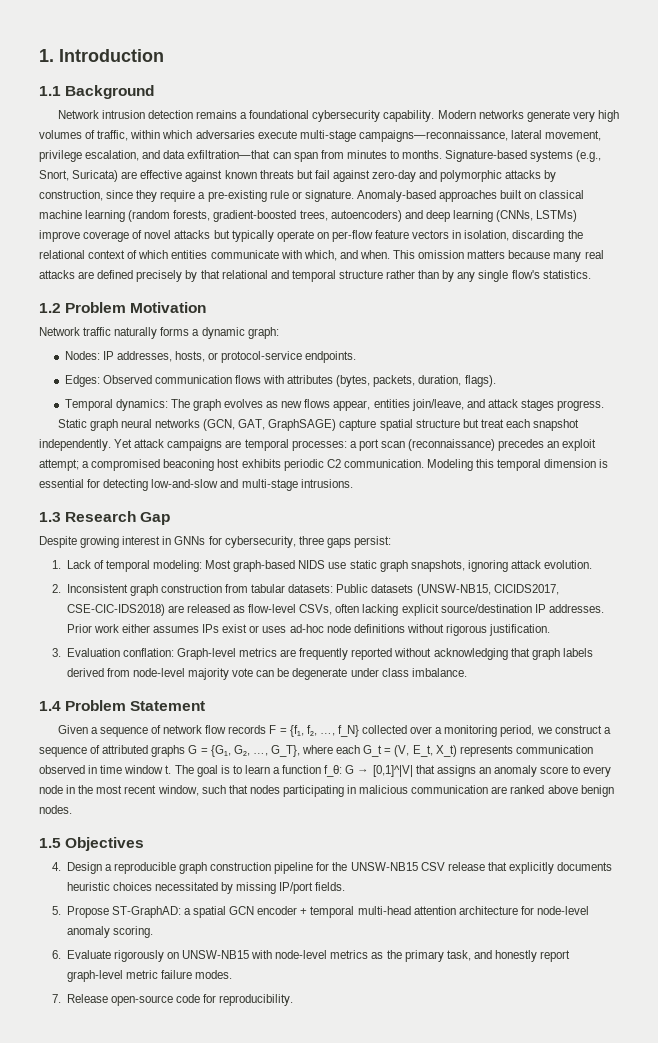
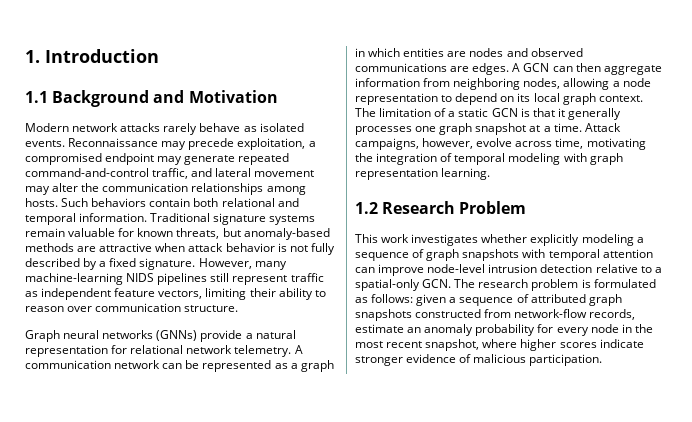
[57,110,619,122] [39,130,602,142] [39,150,602,162] [39,170,557,182] [39,190,585,202] [39,210,578,222] [39,230,583,242] [39,250,604,262] [39,270,591,282] // Network intrusion detection remains a foundational cybersecurity capability. Modern networks generate very high volumes of traffic, within which adversaries execute multi-stage campaigns—reconnaissance, lateral movement, privilege escalation, and data exfiltration—that can span from minutes to months. Signature-based systems (e.g., Snort, Suricata) are effective against known threats but fail against zero-day and polymorphic attacks by construction, since they require a pre-existing rule or signature. Anomaly-based approaches built on classical machine learning (random forests, gradient-boosted trees, autoencoders) and deep learning (CNNs, LSTMs) improve coverage of novel attacks but typically operate on per-flow feature vectors in isolation, discarding the relational context of which entities communicate with which, and when. This omission matters because many real attacks are defined precisely by that relational and temporal structure rather than by any single flow's statistics. -> [153,90,278,103] [25,123,304,135] [25,138,316,150] [25,153,290,165] [25,168,315,179] [25,183,306,195] [25,198,299,207] [25,213,316,225] [25,228,330,240] [25,243,335,255] [25,258,287,270] [25,273,324,285] [25,288,326,300] [25,303,239,312] [25,330,296,342] [25,345,303,357] [25,360,334,372] [355,48,583,57] [355,63,662,75] [355,78,651,90] [355,93,643,105] [355,108,621,120] [355,123,621,135] [355,138,646,150] [355,153,623,165] [355,168,491,180] and Motivation // Modern network attacks rarely behave as isolated events. Reconnaissance may precede exploitation, a compromised endpoint may generate repeated command-and-control traffic, and lateral movement may alter the communication relationships among hosts. Such behaviors contain both relational and temporal information. Traditional signature systems remain valuable for known threats, but anomaly-based methods are attractive when attack behavior is not fully described by a fixed signature. However, many machine-learning NIDS pipelines still represent traffic as independent feature vectors, limiting their ability to reason over communication structure. // Graph neural networks (GNNs) provide a natural representation for relational network telemetry. A communication network can be represented as a graph in which entities are nodes and observed communications are edges. A GCN can then aggregate information from neighboring nodes, allowing a node representation to depend on its local graph context. The limitation of a static GCN is that it generally processes one graph snapshot at a time. Attack campaigns, however, evolve across time, motivating the integration of temporal modeling with graph representation learning.
[65,302,207,313] [39,327,279,339] [64,351,357,363] [64,375,496,387] [64,399,605,411] [57,419,580,431] [39,439,597,451] [39,459,609,471] [39,479,353,491] [39,511,171,525] [39,536,391,548] [51,560,593,572] [51,584,559,596] [66,604,604,616] [66,624,551,636] [51,648,593,660] [66,668,467,680] [39,700,206,711] [57,725,611,737] [39,745,593,757] [39,765,581,777] Problem Motivation // Network traffic naturally forms a dynamic graph: // Nodes: IP addresses, hosts, or protocol-service endpoints. // Edges: Observed communication flows with attributes (bytes, packets, duration, flags). // Temporal dynamics: The graph evolves as new flows appear, entities join/leave, and attack stages progress. // Static graph neural networks (GCN, GAT, GraphSAGE) capture spatial structure but treat each snapshot independently. Yet attack campaigns are temporal processes: a port scan (reconnaissance) precedes an exploit attempt; a compromised beaconing host exhibits periodic C2 communication. Modeling this temporal dimension is essential for detecting low-and-slow and multi-stage intrusions. // 1.3 Research Gap // Despite growing interest in GNNs for cybersecurity, three gaps persist: // 1. Lack of temporal modeling: Most graph-based NIDS use static graph snapshots, ignoring attack evolution. // 2. Inconsistent graph construction from tabular datasets: Public datasets (UNSW-NB15, CICIDS2017, CSE-CIC-IDS2018) are released as flow-level CSVs, often lacking explicit source/destination IP addresses. Prior work either assumes IPs exist or uses ad-hoc node definitions without rigorous justification. // 3. Evaluation conflation: Graph-level metrics are frequently reported without acknowledging that graph labels derived from node-level majority vote can be degenerate under class imbalance. // 1.4 Problem Statement // Given a sequence of network flow records F = {f₁, f₂, …, f_N} collected over a monitoring period, we construct a sequence of attributed graphs G = {G₁, G₂, …, G_T}, where each G_t = (V, E_t, X_t) represents communication observed in time window t. The goal is to learn a function f_θ: G → [0,1]^|V| that assigns an anomaly score to -> [382,201,527,214] [355,234,644,246] [355,249,653,261] [355,264,662,276] [355,279,656,291] [355,294,622,306] [355,309,636,321] [355,324,554,336] Research Problem // This work investigates whether explicitly modeling a sequence of graph snapshots with temporal attention can improve node-level intrusion detection relative to a spatial-only GCN. The research problem is formulated as follows: given a sequence of attributed graph snapshots constructed from network-flow records, estimate an anomaly probability for
[157,785,614,797] [39,805,72,814] [39,837,145,851] [51,862,613,874] [66,882,346,894] [51,906,590,918] [66,926,153,938] [51,950,571,962] [66,970,233,982] [51,994,294,1006] window, such that nodes participating in malicious communication are ranked above benign nodes. // 1.5 Objectives // 4. Design a reproducible graph construction pipeline for the UNSW-NB15 CSV release that explicitly documents heuristic choices necessitated by missing IP/port fields. // 5. Propose ST-GraphAD: a spatial GCN encoder + temporal multi-head attention architecture for node-level anomaly scoring. // 6. Evaluate rigorously on UNSW-NB15 with node-level metrics as the primary task, and honestly report graph-level metric failure modes. // 7. Release open-source code for reproducibility. -> [425,339,644,351] [355,354,603,366] snapshot, where higher scores indicate stronger evidence of malicious participation.

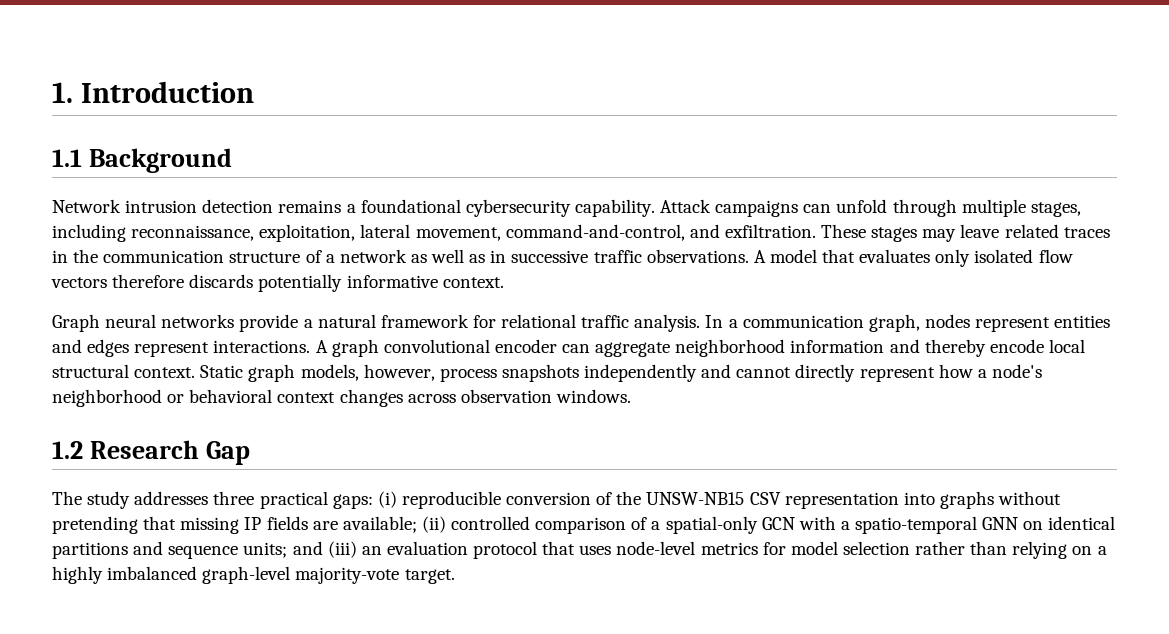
[153,90,278,103] [25,123,304,135] [25,138,316,150] [25,153,290,165] [25,168,315,179] [25,183,306,195] [25,198,299,207] [25,213,316,225] [25,228,330,240] [25,243,335,255] [25,258,287,270] [25,273,324,285] [25,288,326,300] [25,303,239,312] and Motivation // Modern network attacks rarely behave as isolated events. Reconnaissance may precede exploitation, a compromised endpoint may generate repeated command-and-control traffic, and lateral movement may alter the communication relationships among hosts. Such behaviors contain both relational and temporal information. Traditional signature systems remain valuable for known threats, but anomaly-based methods are attractive when attack behavior is not fully described by a fixed signature. However, many machine-learning NIDS pipelines still represent traffic as independent feature vectors, limiting their ability to reason over communication structure. -> [52,199,1081,217] [52,224,1110,242] [52,249,1073,267] [51,274,504,292] // Network intrusion detection remains a foundational cybersecurity capability. Attack campaigns can unfold through multiple stages, including reconnaissance, exploitation, lateral movement, command-and-control, and exfiltration. These stages may leave related traces in the communication structure of a network as well as in successive traffic observations. A model that evaluates only isolated flow vectors therefore discards potentially informative context.
[156,330,198,341] (GNNs) -> (235, 321) none
[25,345,108,357] representation -> [380,314,469,328] framework
[186,345,303,357] [25,360,334,372] [355,48,583,57] [355,63,662,75] [355,78,651,90] [355,93,643,105] [355,108,621,120] [355,123,621,135] [355,138,646,150] [355,153,623,165] [355,168,491,180] [355,201,527,214] [355,234,644,246] [355,249,653,261] [355,264,662,276] [355,279,656,291] [355,294,622,306] [355,309,636,321] [355,324,653,336] [355,339,644,351] [355,354,603,366] network telemetry. A communication network can be represented as a graph in which entities are nodes and observed communications are edges. A GCN can then aggregate information from neighboring nodes, allowing a node representation to depend on its local graph context. The limitation of a static GCN is that it generally processes one graph snapshot at a time. Attack campaigns, however, evolve across time, motivating the integration of temporal modeling with graph representation learning. // 1.2 Research Problem // This work investigates whether explicitly modeling a sequence of graph snapshots with temporal attention can improve node-level intrusion detection relative to a spatial-only GCN. The research problem is formulated as follows: given a sequence of attributed graph snapshots constructed from network-flow records, estimate an anomaly probability for every node in the most recent snapshot, where higher scores indicate stronger evidence of malicious participation. -> [581,314,1111,332] [52,339,1085,357] [52,364,1042,382] [52,389,631,407] [52,440,250,465] [52,491,1062,509] [52,516,1116,534] [52,541,1107,559] [52,566,455,584] traffic analysis. In a communication graph, nodes represent entities and edges represent interactions. A graph convolutional encoder can aggregate neighborhood information and thereby encode local structural context. Static graph models, however, process snapshots independently and cannot directly represent how a node's neighborhood or behavioral context changes across observation windows. // 1.2 Research Gap // The study addresses three practical gaps: (i) reproducible conversion of the UNSW-NB15 CSV representation into graphs without pretending that missing IP fields are available; (ii) controlled comparison of a spatial-only GCN with a spatio-temporal GNN on identical partitions and sequence units; and (iii) an evaluation protocol that uses node-level metrics for model selection rather than relying on a highly imbalanced graph-level majority-vote target.

